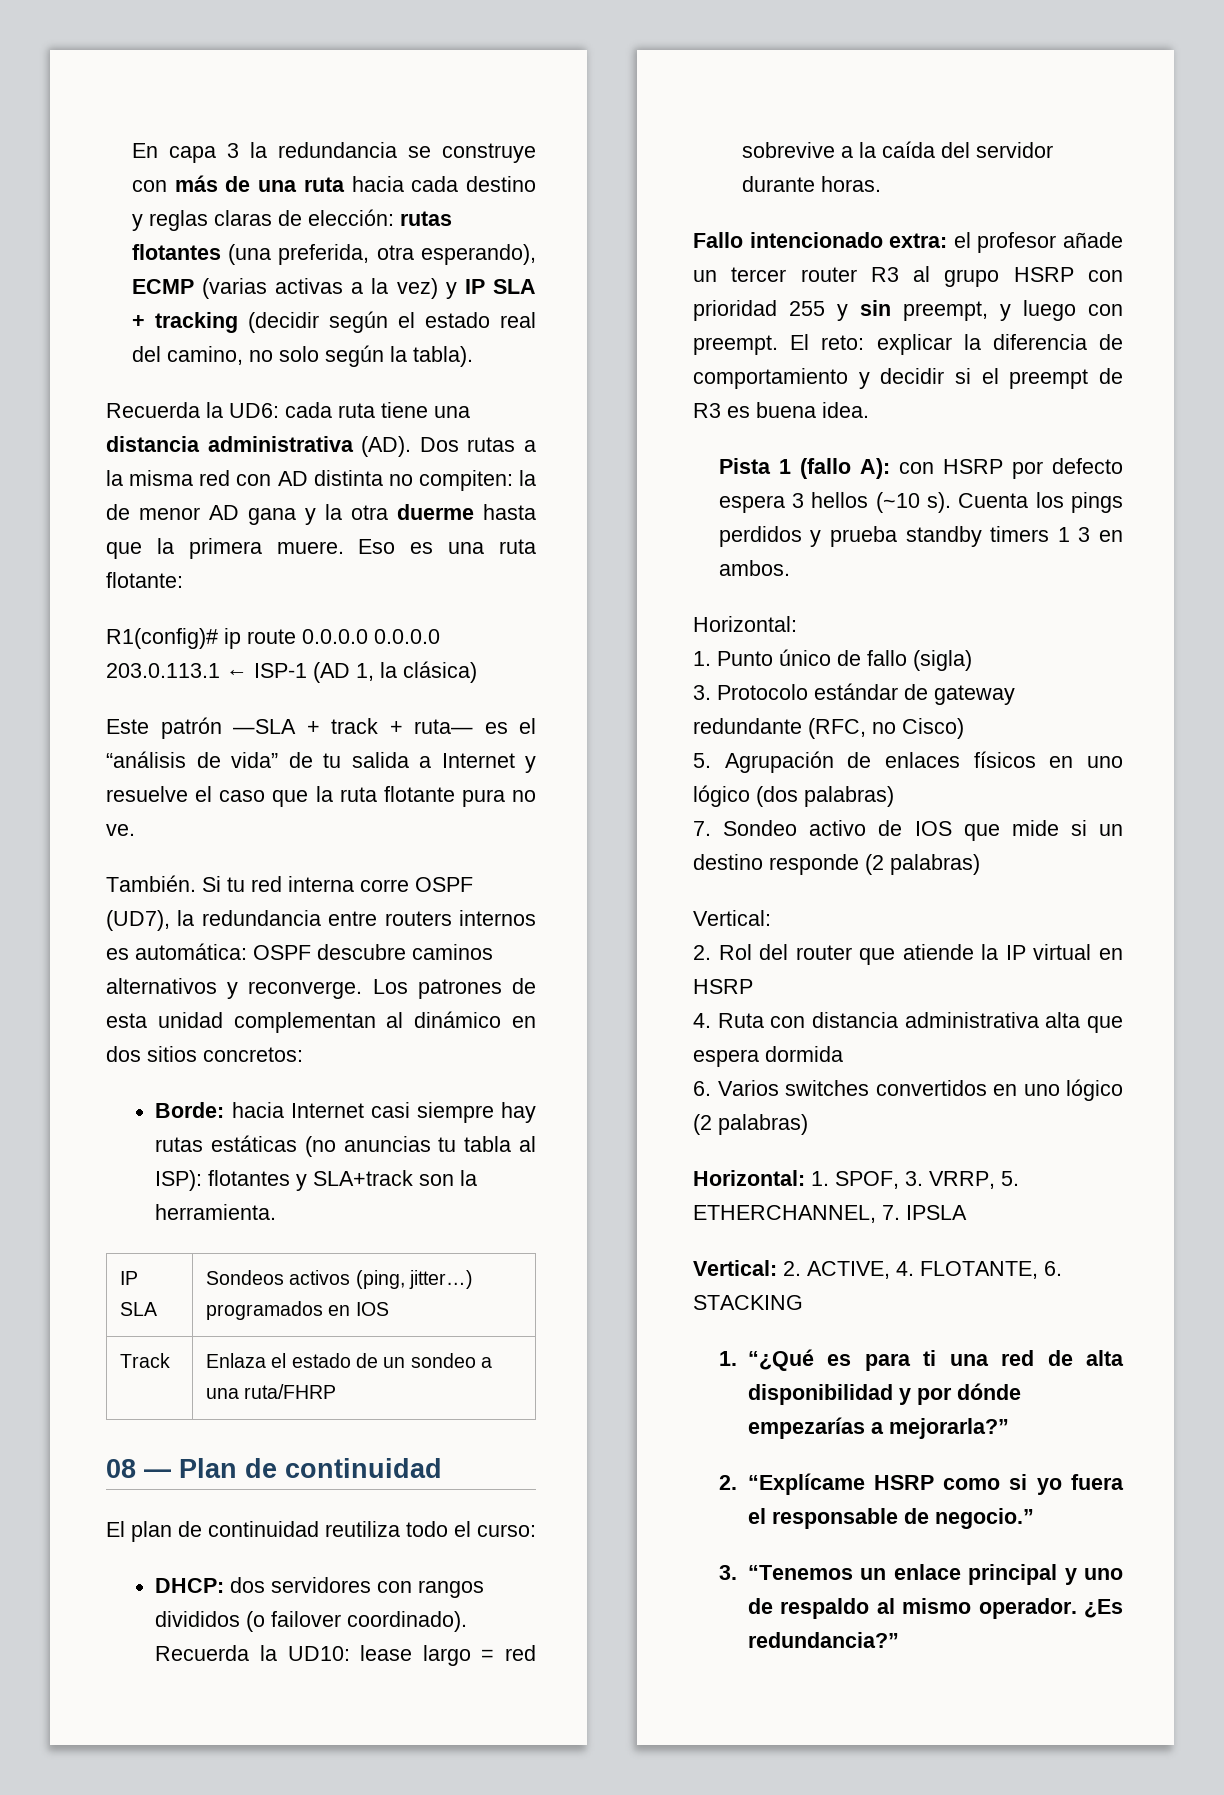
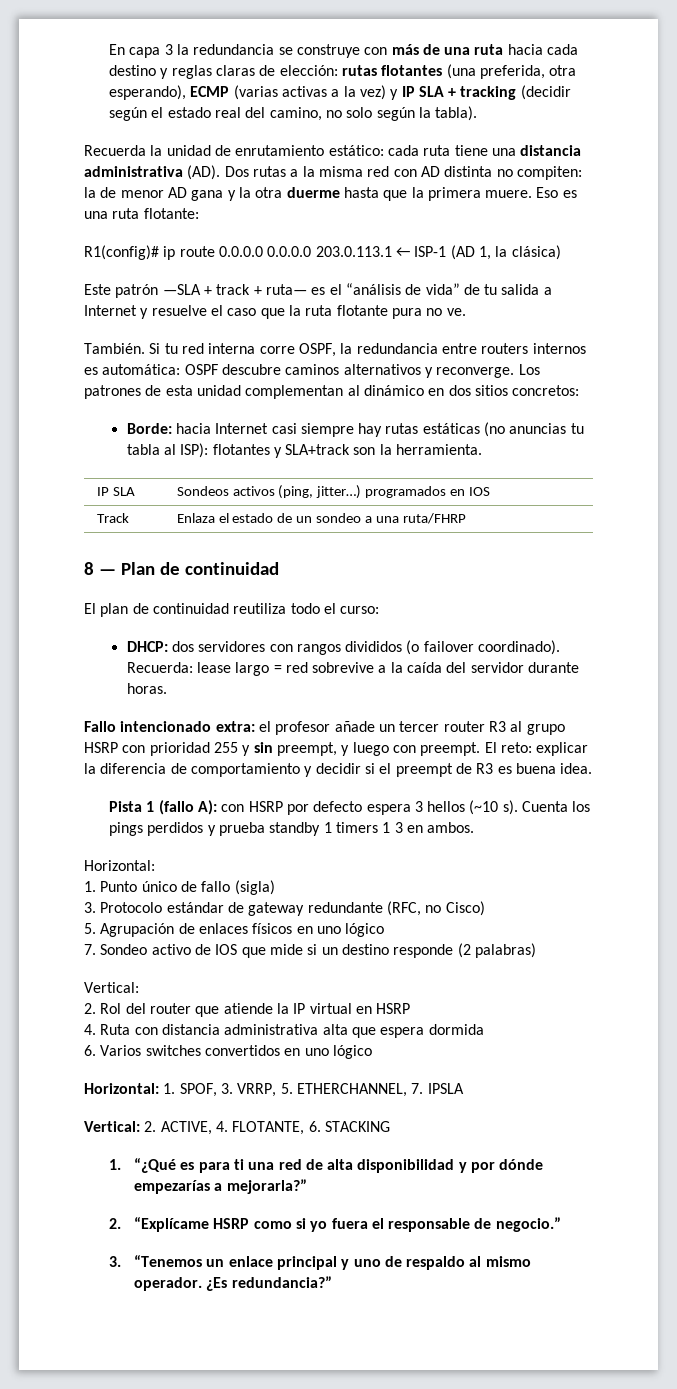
[229,403,279,418] UD6: -> [166,145,384,156] unidad de enrutamiento estático:
[415,877,473,892] [106,910,170,931] OSPF (UD7), -> [298,343,336,357] OSPF,
[106,1459,136,1478] 08 -> [84,562,94,575] 8
[155,1645,350,1661] Recuerda la UD10: -> [126,662,193,673] Recuerda:
(982, 536) none -> [323,822,332,833] 1
[756,786,894,807] (dos palabras) -> (385, 930) none
[693,1114,808,1135] (2 palabras) -> (372, 1052) none

